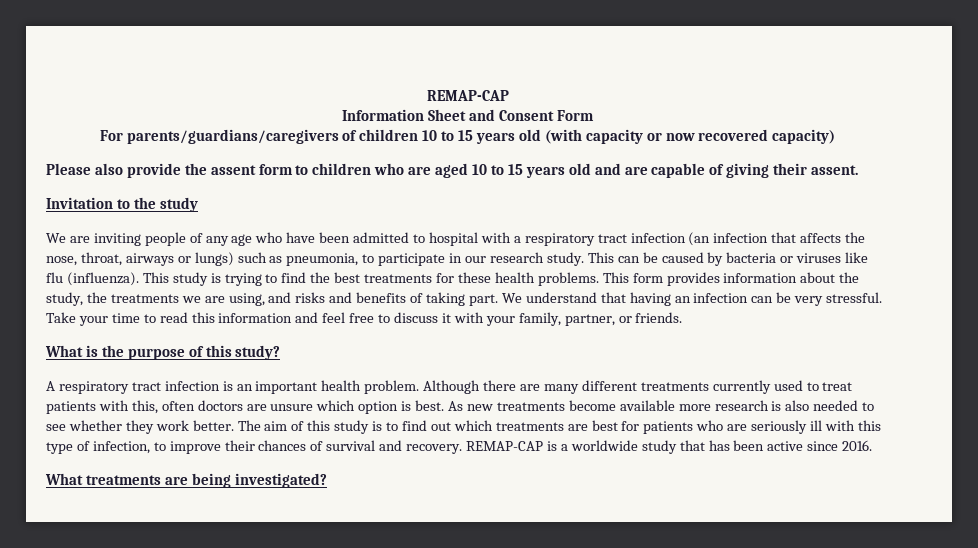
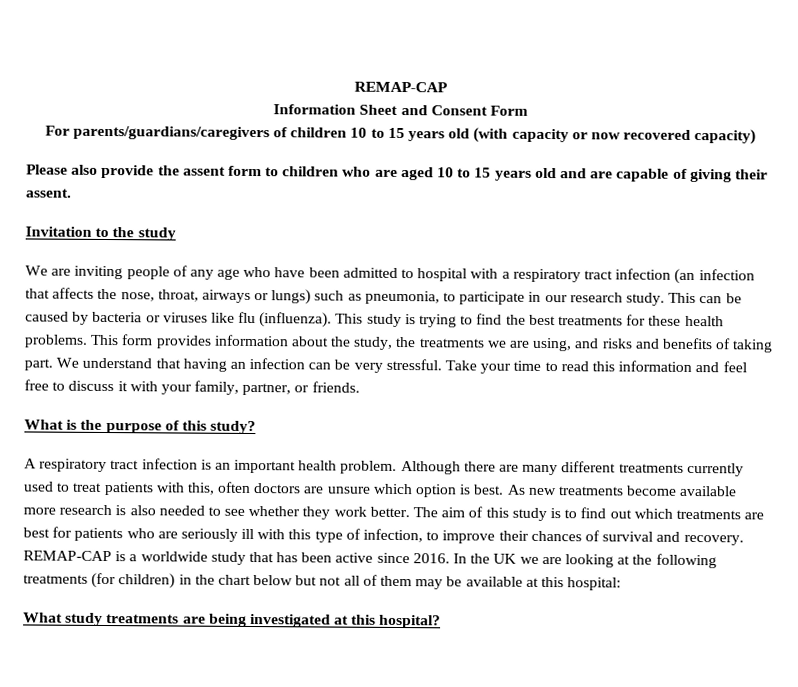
[45,473,83,485] // What -> [453,553,717,569] [23,572,622,591] [23,612,104,626] In the UK we are looking at the following treatments (for children) in the chart below but not all of them may be available at this hospital: // What study
[234,473,327,488] investigated? -> [249,613,442,629] investigated at this hospital?

